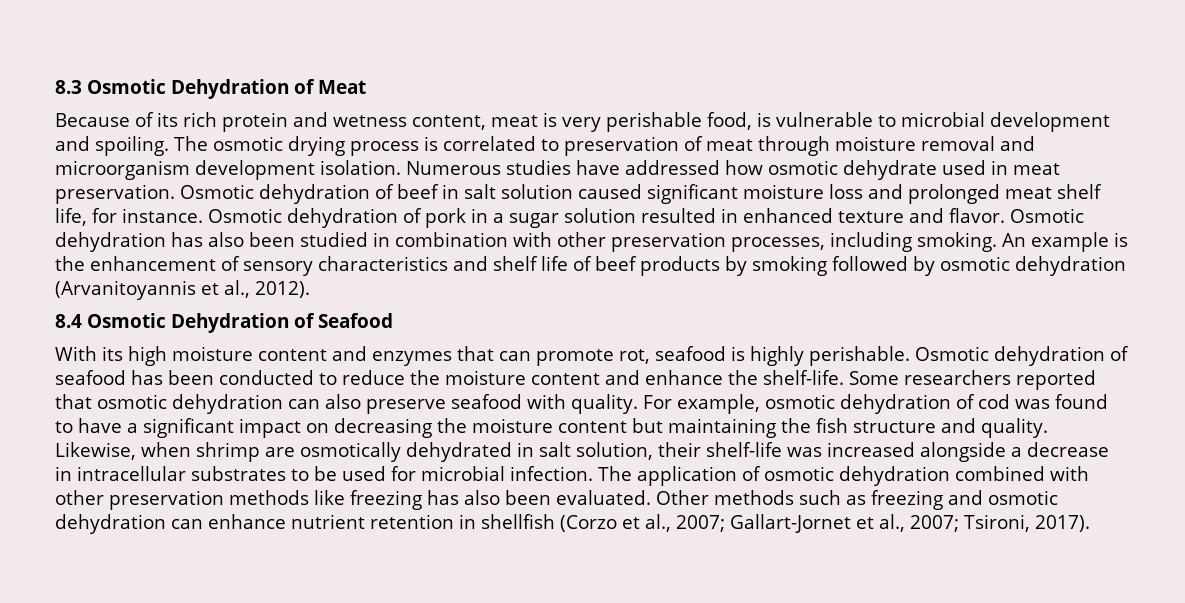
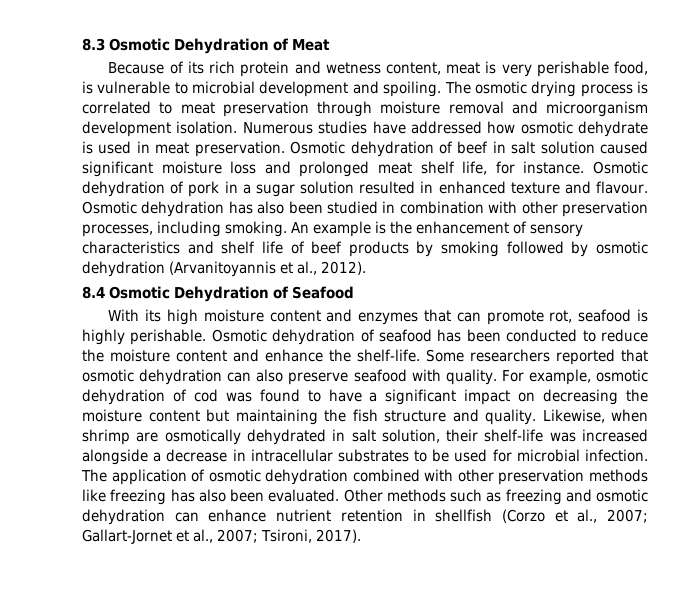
[564,136,753,156] preservation of meat -> [180,101,309,117] meat preservation
(937, 170) none -> [82,141,93,154] is
[949,208,1005,223] flavor. -> [596,181,649,194] flavour.

